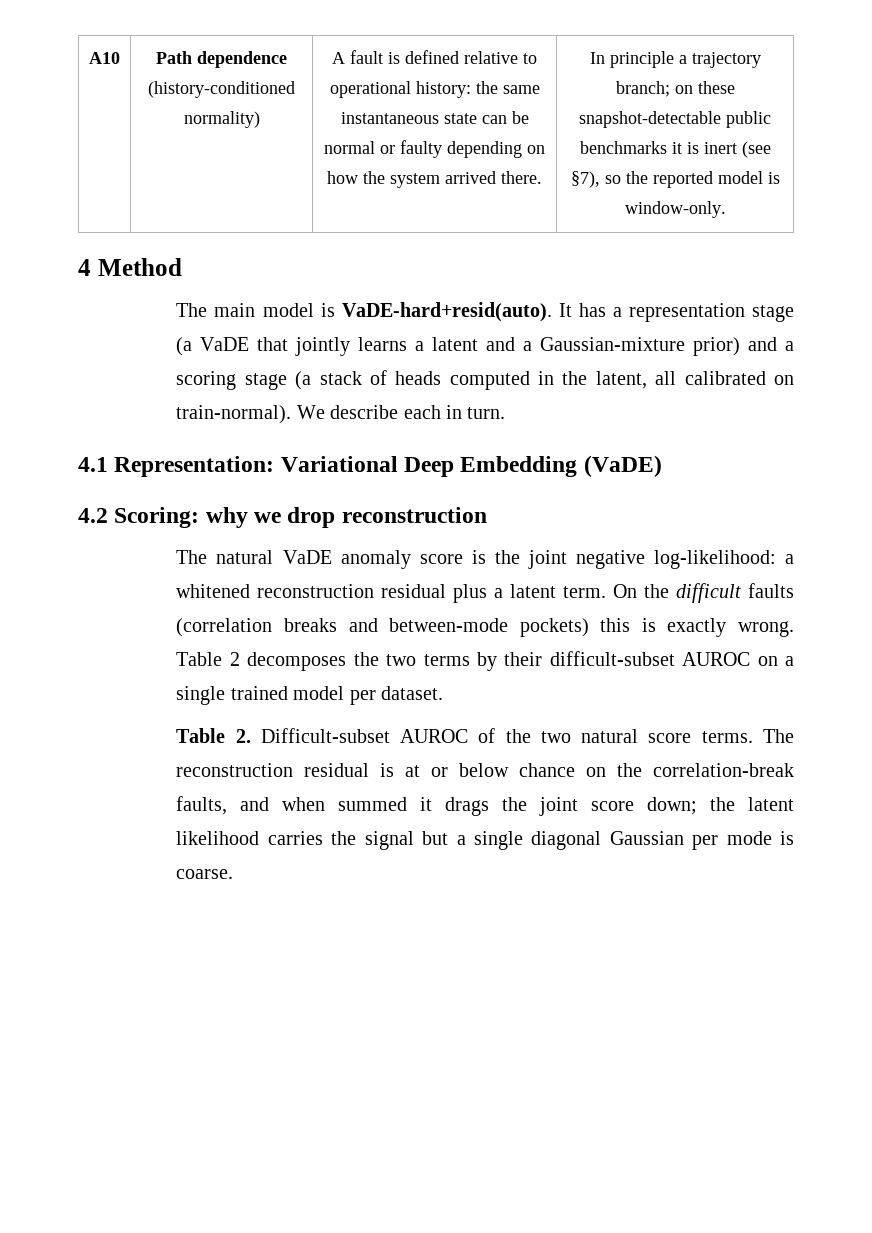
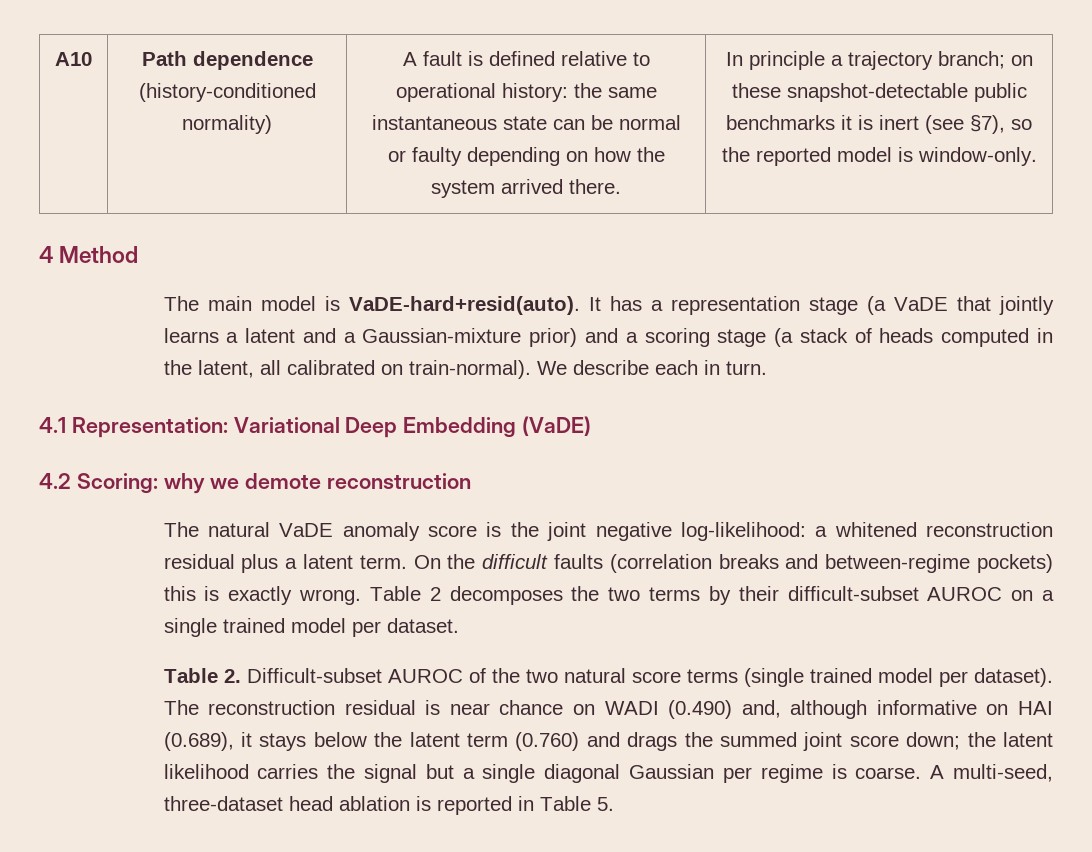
[287,507,336,528] drop -> [245,473,322,489] demote
[389,618,509,632] between-mode -> [825,554,971,573] between-regime
[701,729,794,743] [176,763,795,777] [176,796,433,815] terms. The reconstruction residual is at or below chance on the correlation-break faults, and when summed it -> [686,668,1053,687] [163,700,1054,719] [163,732,620,751] terms (single trained model per dataset). The reconstruction residual is near chance on WADI (0.490) and, although informative on HAI (0.689), it stays below the latent term (0.760) and
(528, 804) none -> [719,732,797,747] summed
[726,831,772,845] mode -> [760,764,823,783] regime
(234, 874) none -> [930,764,1053,782] [163,796,614,815] A multi-seed, three-dataset head ablation is reported in Table 5.

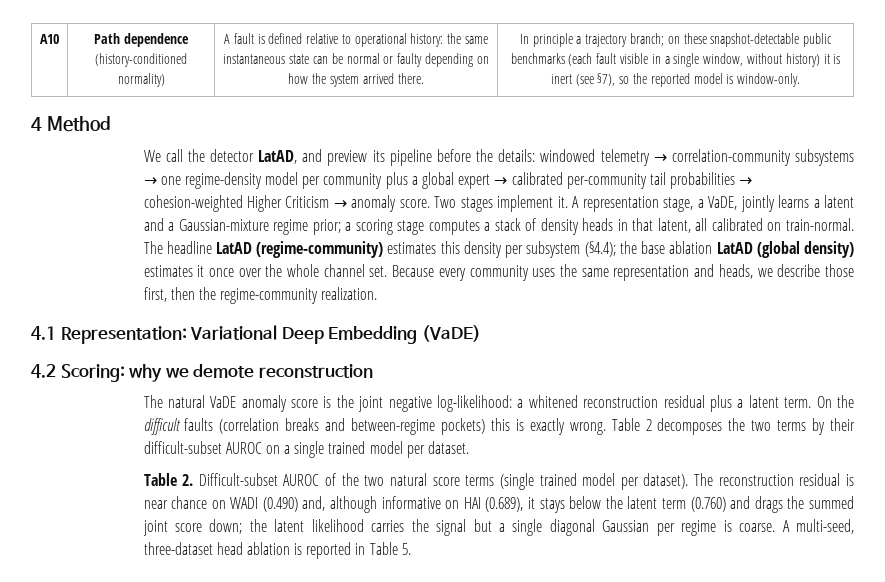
(835, 122) none -> [568,53,820,67] (each fault visible in a single window, without history)
[163,296,991,315] The main model is VaDE‑hard+resid(auto). It has a representation stage (a VaDE that -> [143,149,854,166] [143,172,753,189] [143,195,738,212] We call the detector LatAD, and preview its pipeline before the details: windowed telemetry → correlation-community subsystems → one regime-density model per community plus a global expert → calibrated per-community tail probabilities → cohesion-weighted Higher Criticism → anomaly score. Two stages implement it. A representation stage, a VaDE,
[529,328,618,347] prior) and -> [273,219,341,235] regime prior;
[774,328,1053,347] [163,360,767,379] (a stack of heads computed in the latent, all calibrated on train-normal). We describe each in turn. -> [428,218,855,235] [143,241,854,258] [143,264,854,281] [143,287,378,304] computes a stack of density heads in that latent, all calibrated on train-normal. The headline LatAD (regime-community) estimates this density per subsystem (§4.4); the base ablation LatAD (global density) estimates it once over the whole channel set. Because every community uses the same representation and heads, we describe those first, then the regime-community realization.

